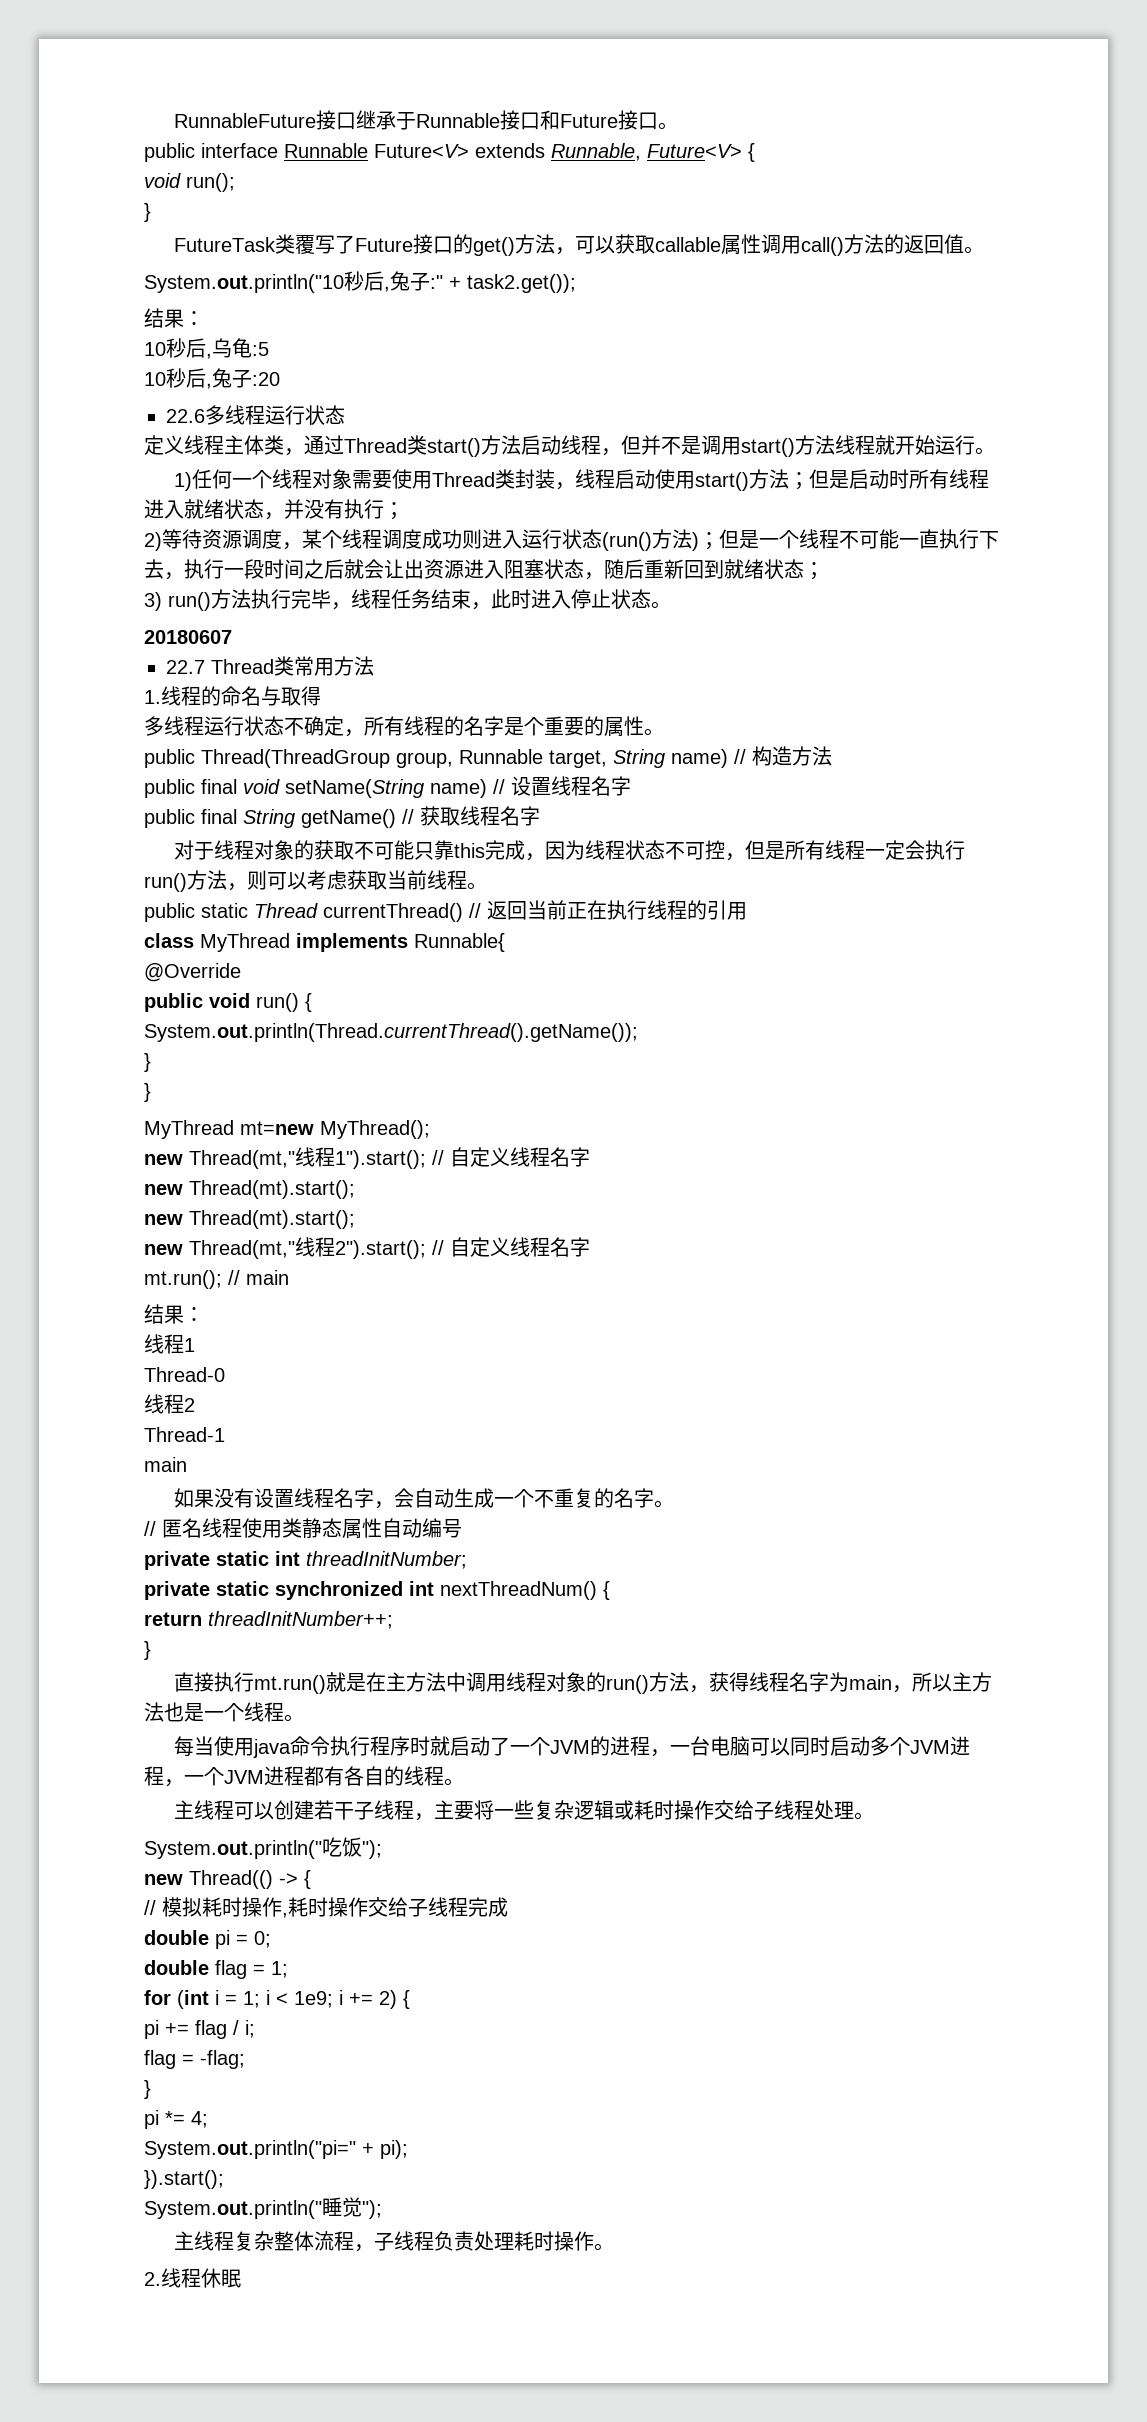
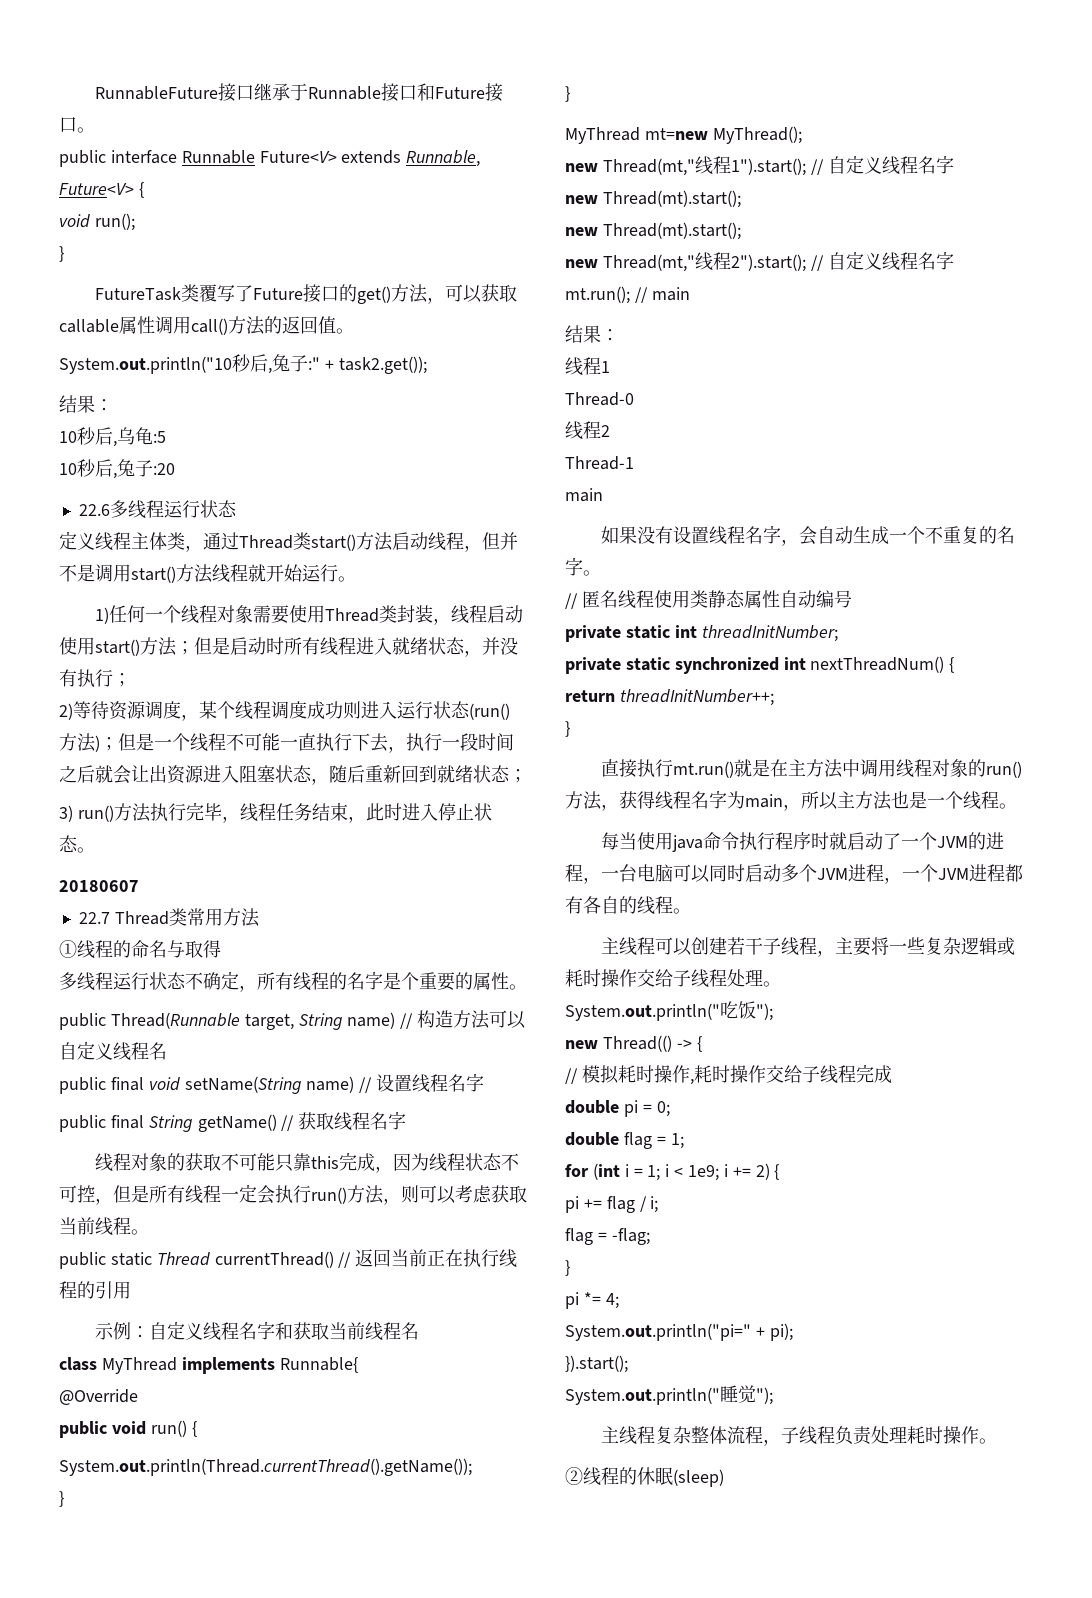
[144,690,161,704] 1. -> [59,940,77,958] ①
[201,749,543,768] Thread(ThreadGroup group, Runnable -> [110,1012,240,1029] Thread(Runnable
(832, 756) none -> [489,1010,527,1029] [59,1041,167,1061] 可以自定义线程名
[174,840,215,860] 对于 -> (407, 1120) none
(747, 911) none -> [95,1321,420,1341] // 示例：自定义线程名字和获取当前线程名
[144,2268,241,2288] 2.线程休眠 -> [565,1467,724,1487] ②线程的休眠(sleep)

